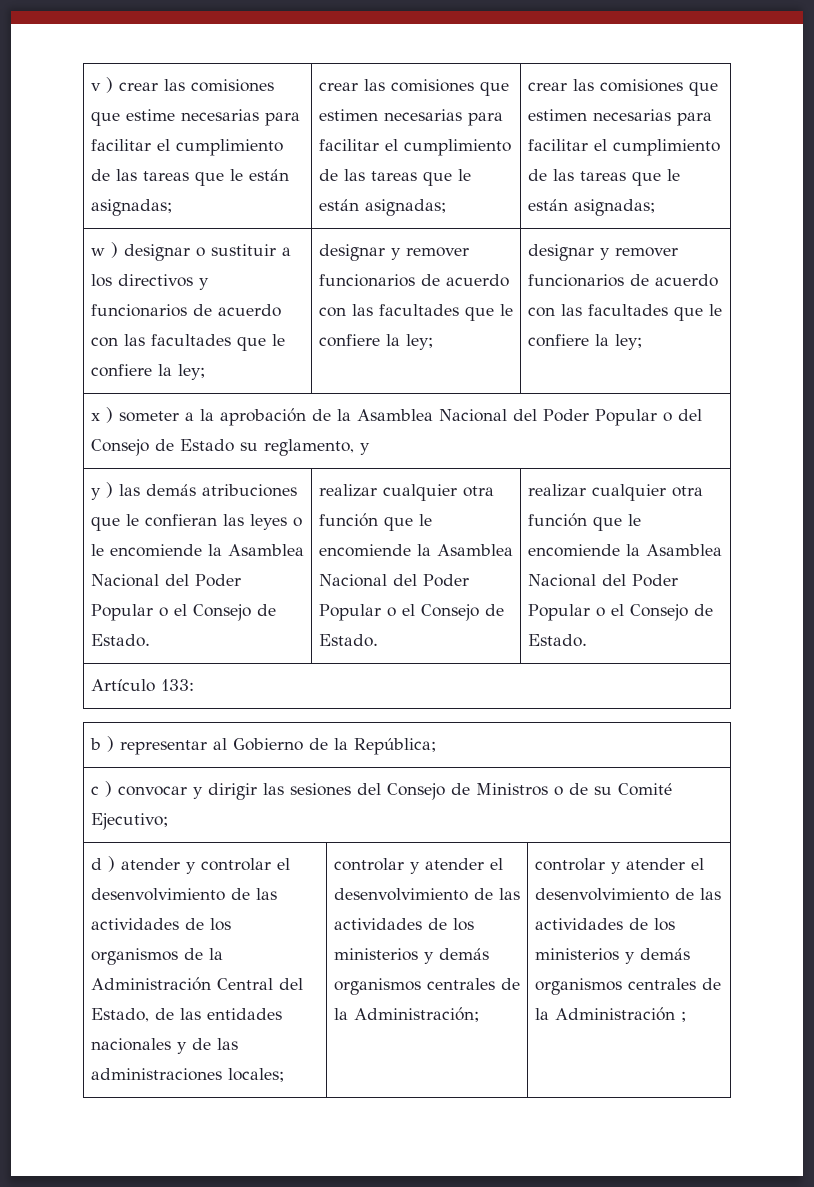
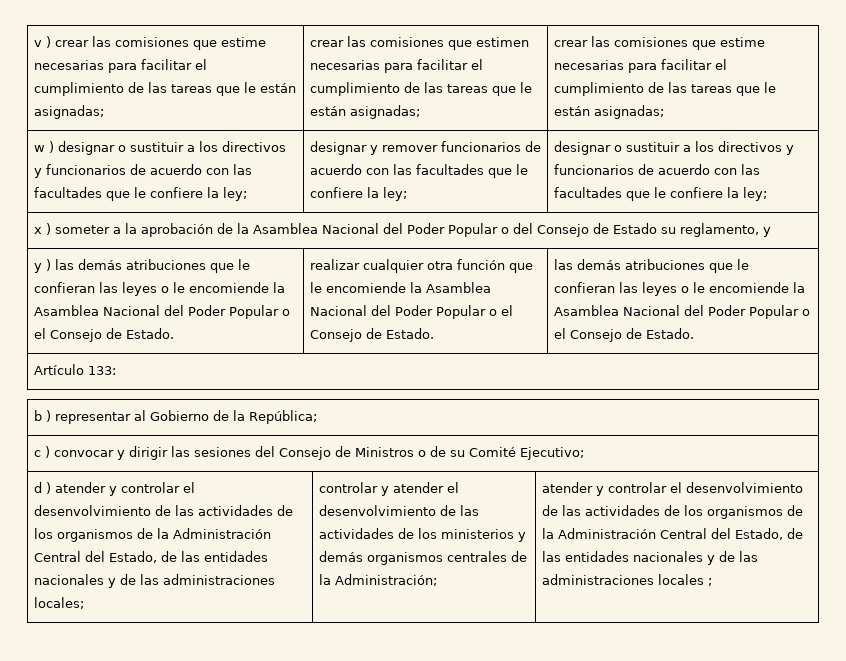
[527,109,587,121] estimen -> [719,37,765,47] estime
[599,247,678,260] y remover -> [613,141,794,155] o sustituir a los directivos y
[527,484,703,501] [527,513,622,531] realizar cualquier otra función que -> [553,259,749,273] [553,282,689,296] las demás atribuciones que le confieran las leyes o
[534,858,704,874] [534,888,721,901] [534,918,675,931] [534,948,690,964] [534,978,721,995] [534,1007,675,1021] controlar y atender el desenvolvimiento de las actividades de los ministerios y demás organismos centrales de la Administración -> [541,482,803,496] [541,505,803,519] [541,528,803,540] [541,551,758,565] [541,574,704,585] atender y controlar el desenvolvimiento de las actividades de los organismos de la Administración Central del Estado, de las entidades nacionales y de las administraciones locales

